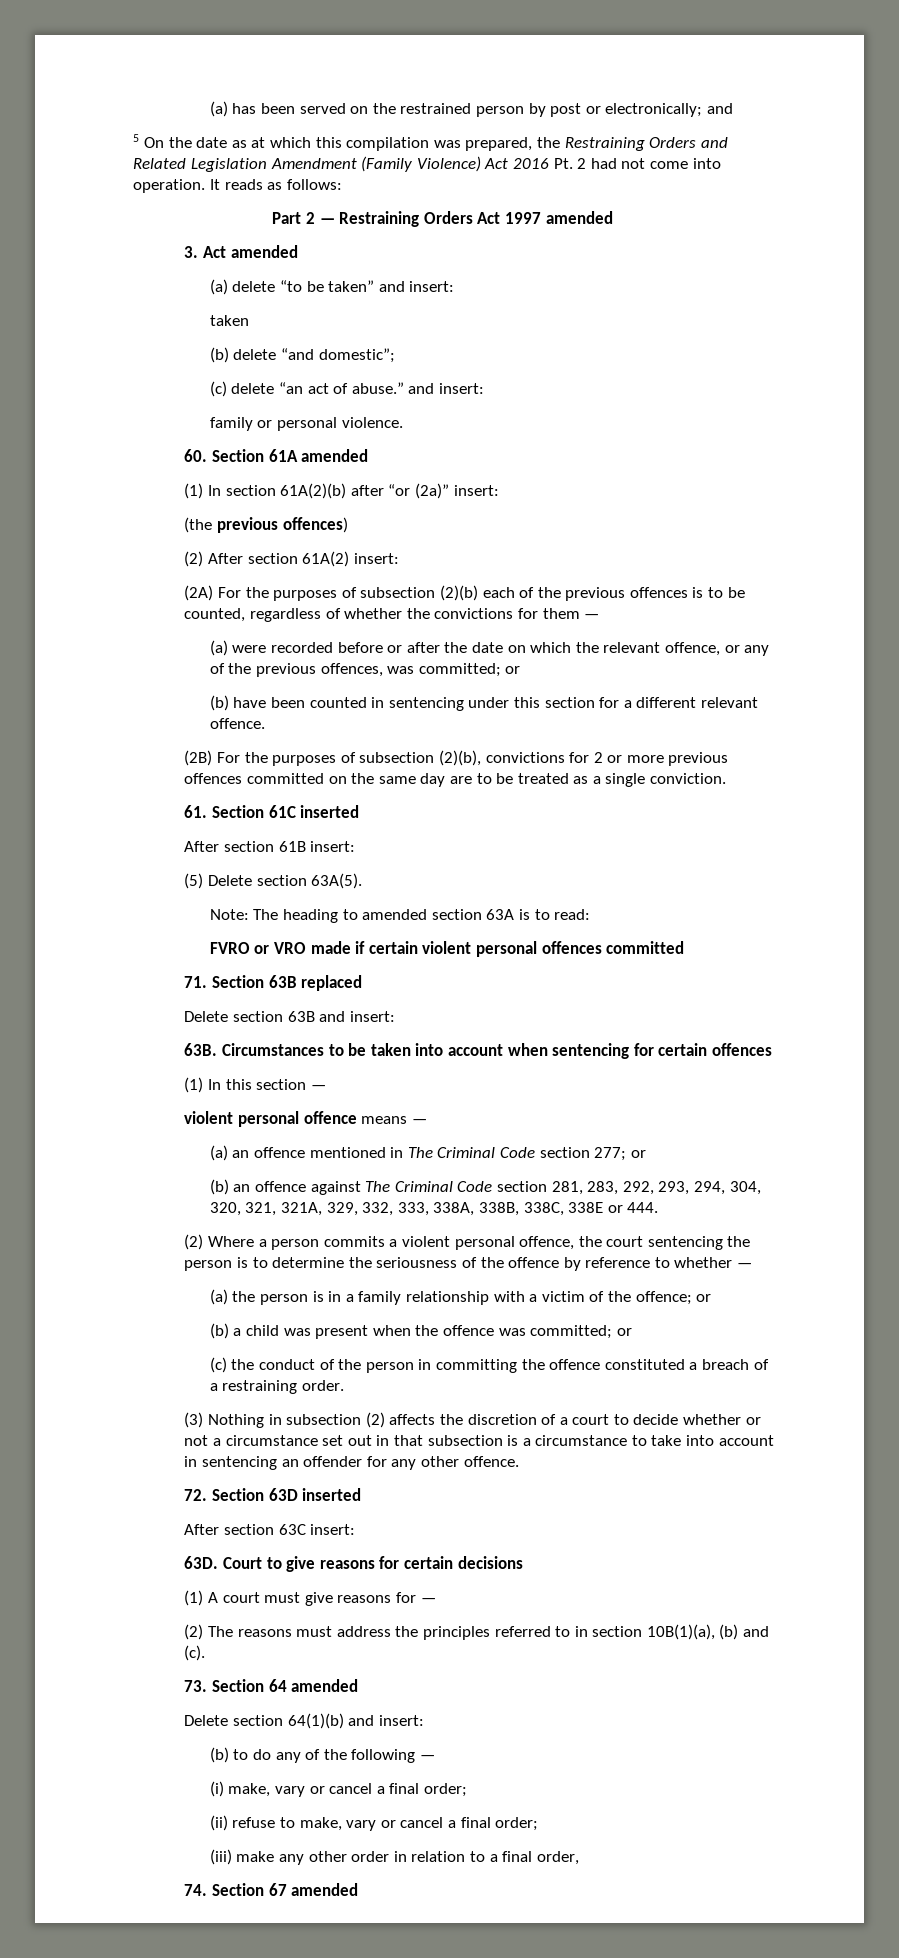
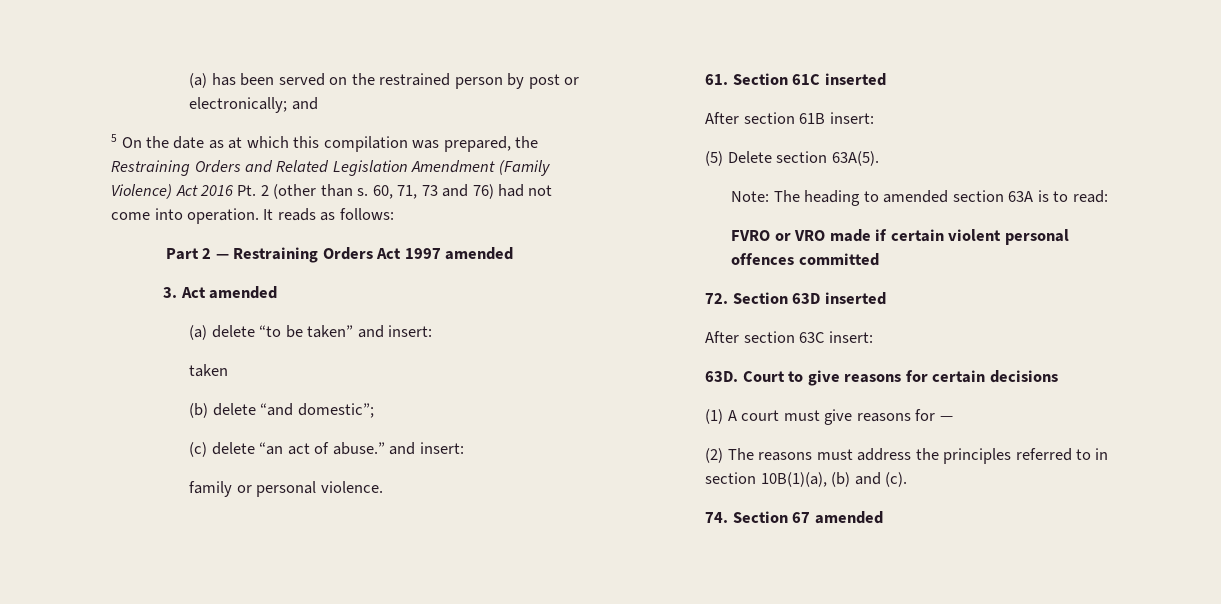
(587, 163) none -> [273,184,494,199] (other than s. 60, 71, 73 and 76)
[184,449,369,462] [184,483,499,499] [184,517,348,533] [184,551,399,567] [184,585,745,601] [184,608,600,622] [209,640,770,656] [209,663,521,677] [209,695,758,711] [209,718,265,729] [184,750,729,766] [184,773,727,787] // 60. Section 61A amended // (1) In section 61A(2)(b) after “or (2a)” insert: // (the previous offences) // (2) After section 61A(2) insert: // (2A) For the purposes of subsection (2)(b) each of the previous offences is to be counted, regardless of whether the convictions for them — // (a) were recorded before or after the date on which the relevant offence, or any of the previous offences, was committed; or // (b) have been counted in sentencing under this section for a different relevant offence. // (2B) For the purposes of subsection (2)(b), convictions for 2 or more previous offences committed on the same day are to be treated as a single conviction. -> (383, 487) none
[184,975,363,991] [184,1011,395,1022] [184,1043,772,1059] [184,1077,326,1093] [184,1111,427,1127] [209,1145,646,1161] [209,1179,761,1195] [209,1202,659,1216] [184,1234,751,1250] [184,1257,753,1271] [209,1289,712,1305] [209,1323,632,1339] [209,1357,769,1373] [209,1380,345,1394] [184,1412,761,1428] [184,1435,774,1446] [184,1456,519,1470] // 71. Section 63B replaced // Delete section 63B and insert: // 63B. Circumstances to be taken into account when sentencing for certain offences // (1) In this section — // violent personal offence means — // (a) an offence mentioned in The Criminal Code section 277; or // (b) an offence against The Criminal Code section 281, 283, 292, 293, 294, 304, 320, 321, 321A, 329, 332, 333, 338A, 338B, 338C, 338E or 444. // (2) Where a person commits a violent personal offence, the court sentencing the person is to determine the seriousness of the offence by reference to whether — // (a) the person is in a family relationship with a victim of the offence; or // (b) a child was present when the offence was committed; or // (c) the conduct of the person in committing the offence constituted a breach of a restraining order. // (3) Nothing in subsection (2) affects the discretion of a court to decide whether or not a circumstance set out in that subsection is a circumstance to take into account in sentencing an offender for any other offence. -> (879, 259) none
[184,1679,359,1692] [184,1713,424,1729] [209,1747,435,1763] [209,1781,467,1797] [209,1815,539,1831] [209,1849,579,1865] // 73. Section 64 amended // Delete section 64(1)(b) and insert: // (b) to do any of the following — // (i) make, vary or cancel a final order; // (ii) refuse to make, vary or cancel a final order; // (iii) make any other order in relation to a final order, -> (908, 479) none

